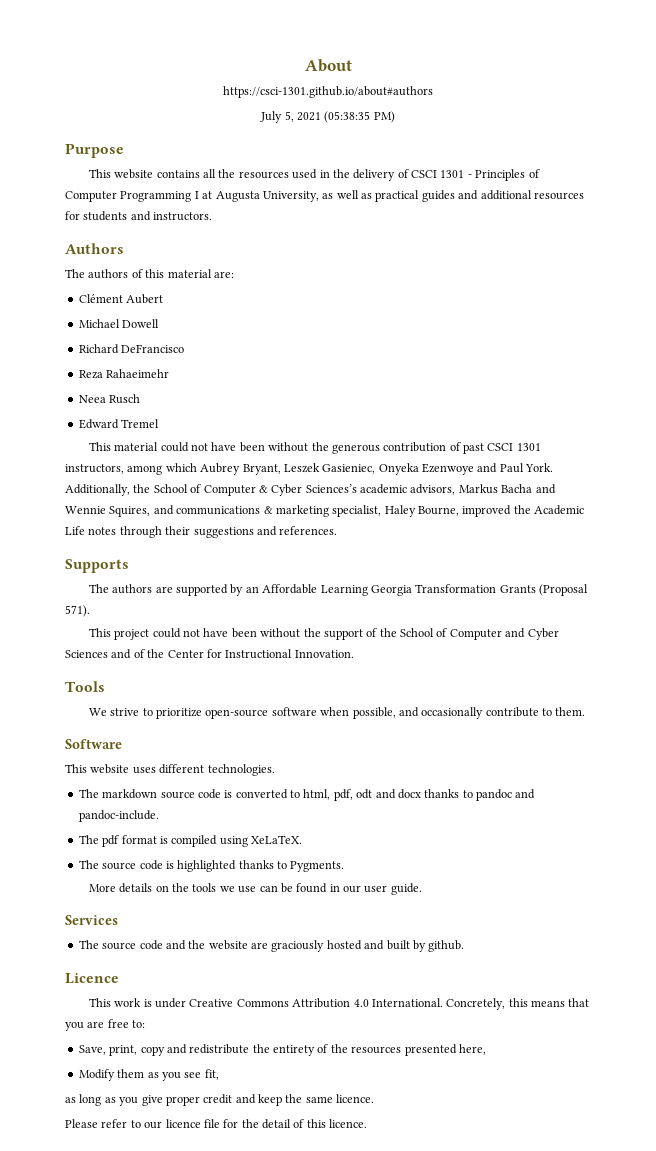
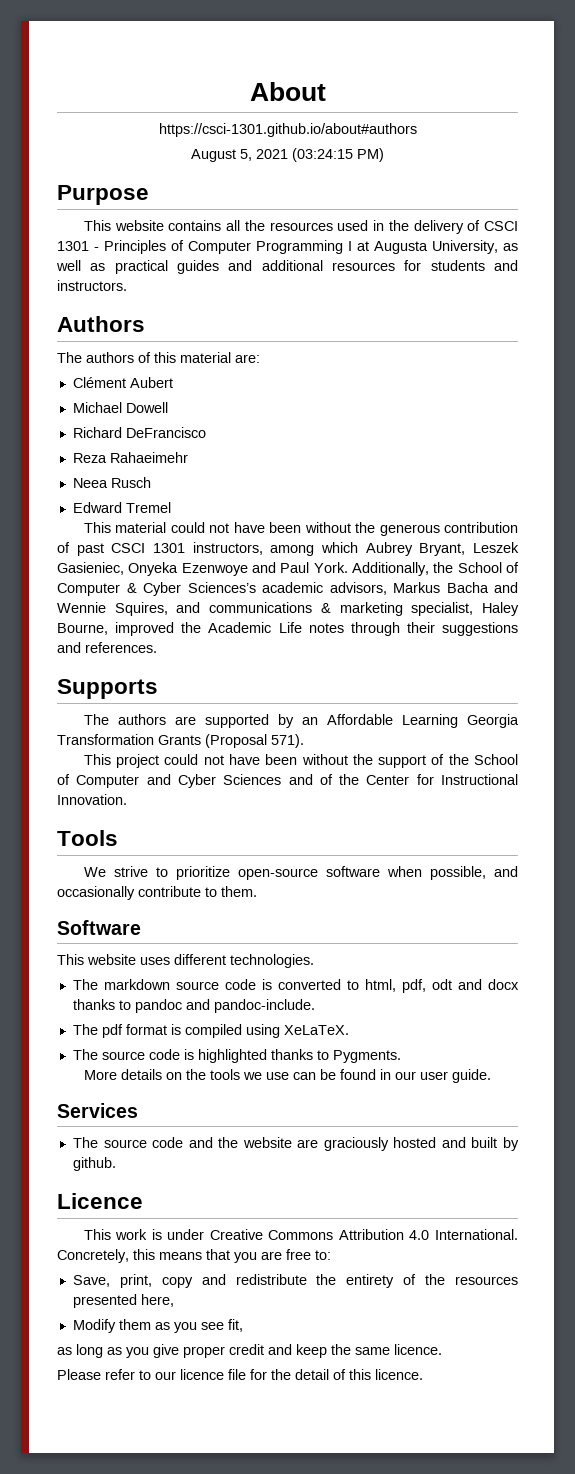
[260,111,283,123] July -> [191,149,236,162] August
[324,111,371,123] (05:38:35 -> [292,148,353,162] (03:24:15

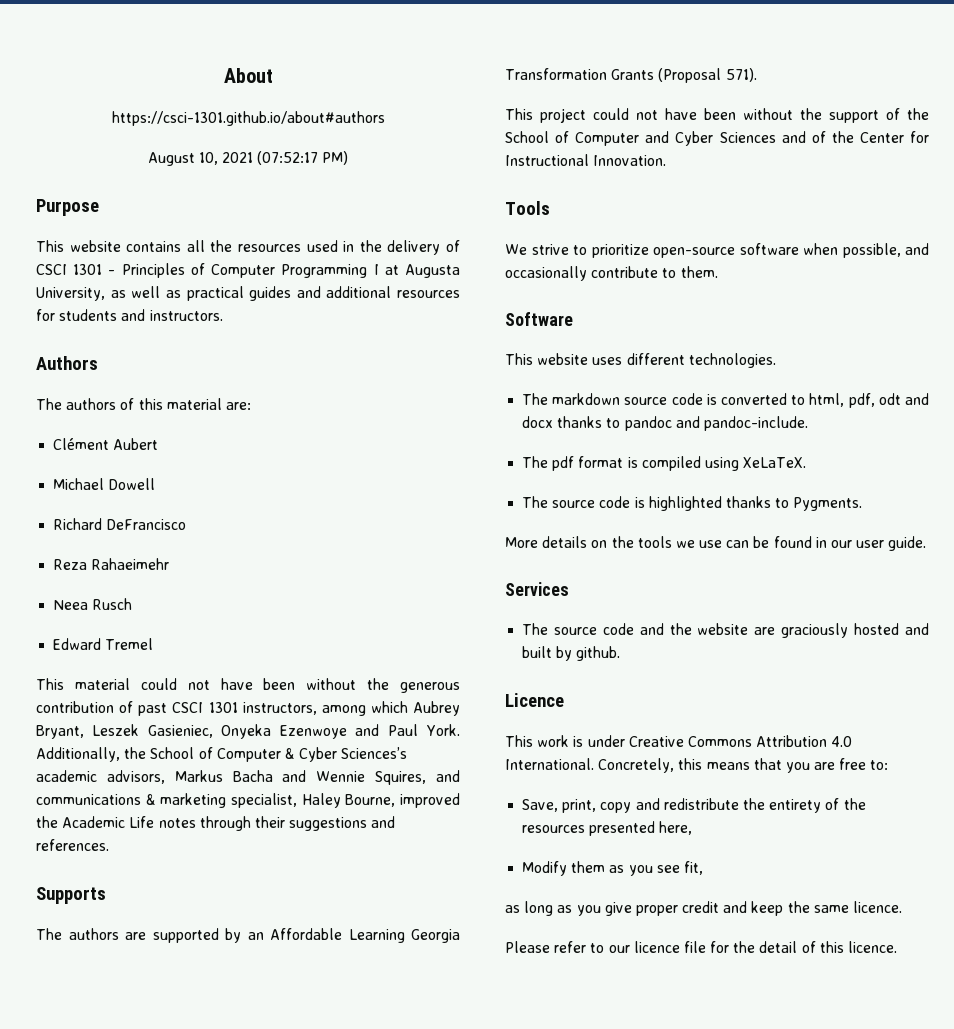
[240,148,353,162] 5, 2021 (03:24:15 -> [198,151,319,165] 10, 2021 (07:52:17

